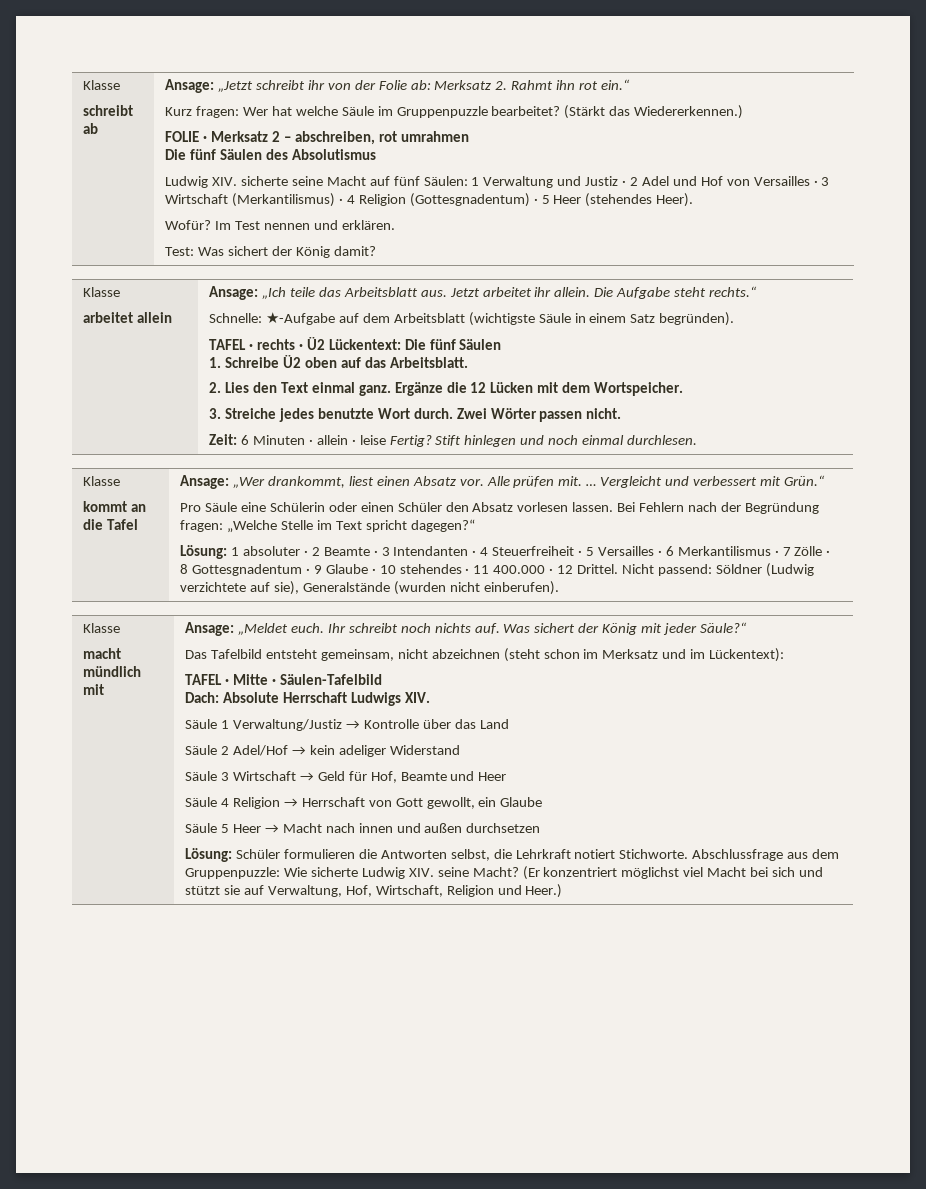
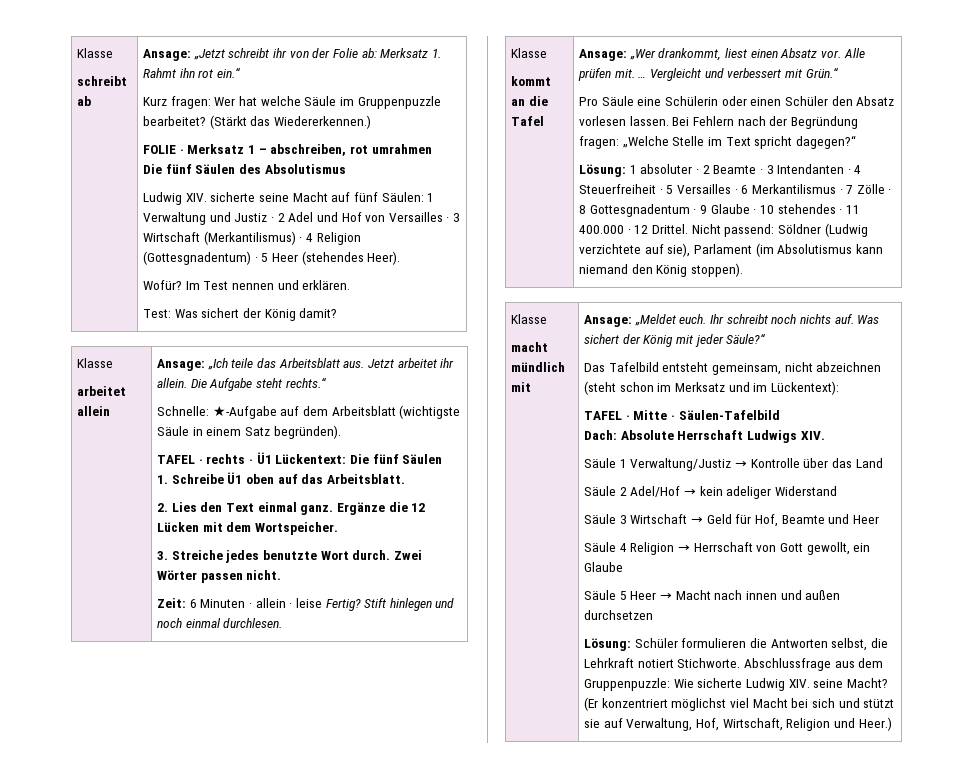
[495,81,508,90] 2. -> [431,49,441,58] 1.
[271,131,280,142] 2 -> [247,145,255,154] 1
[306,337,325,350] Ü2 -> [256,452,272,464] Ü1
[282,355,301,368] Ü2 -> [227,472,243,484] Ü1
[302,581,559,595] Generalstände (wurden nicht einberufen). -> [693,243,883,257] [579,263,743,277] Parlament (im Absolutismus kann niemand den König stoppen).

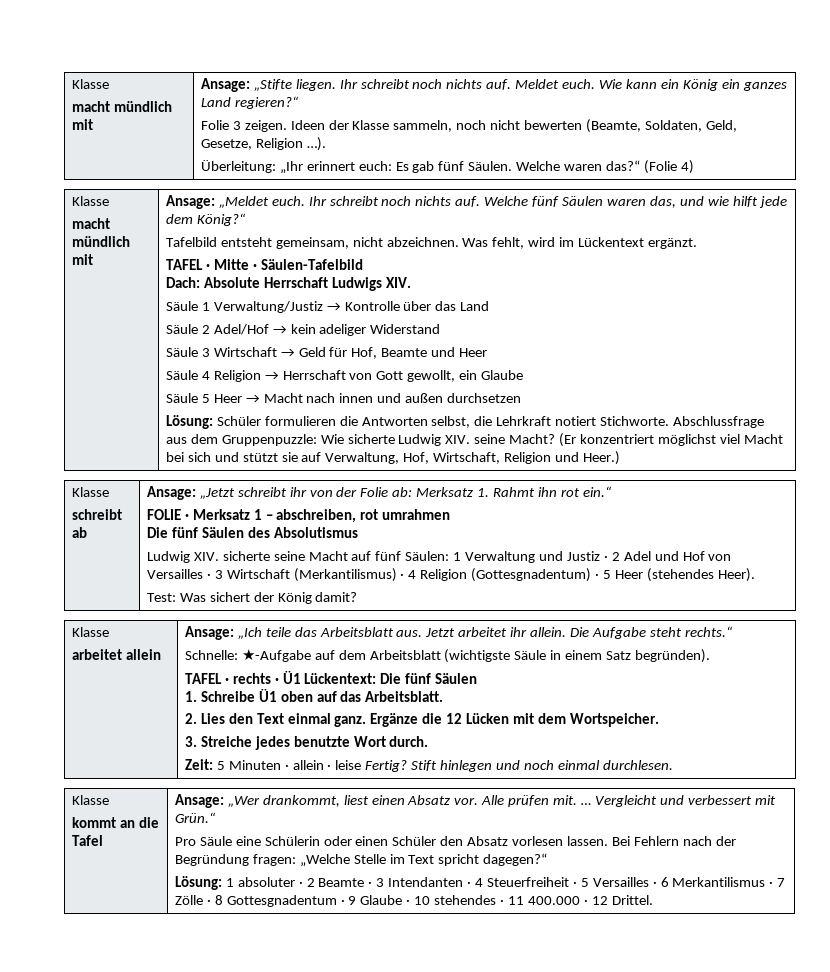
[77,48,114,58] [77,76,128,86] [77,96,92,106] [143,48,441,61] [143,67,241,78] [143,96,441,109] [143,115,371,129] [143,144,432,156] [143,164,346,174] [143,192,435,205] [143,212,461,225] [143,231,361,245] [143,251,401,265] [143,280,351,290] [143,308,338,321] [77,358,114,368] [77,386,127,396] [77,406,111,416] [157,358,455,371] [157,377,327,391] [157,405,461,419] [157,425,341,439] [157,452,443,464] [157,472,405,484] [157,502,426,515] [157,522,338,535] [157,550,422,563] [157,570,282,583] [157,598,455,611] [157,618,283,628] [511,48,548,58] [511,76,552,86] [511,96,548,106] [511,116,545,126] [579,48,865,61] [578,67,839,81] [579,96,895,106] [579,116,858,129] [579,135,856,149] [579,164,862,177] [579,184,892,194] [579,204,860,217] [579,223,868,237] [579,243,883,257] [579,263,743,277] Klasse // schreibt ab | Ansage: „Jetzt schreibt ihr von der Folie ab: Merksatz 1. Rahmt ihn rot ein.“ // Kurz fragen: Wer hat welche Säule im Gruppenpuzzle bearbeitet? (Stärkt das Wiedererkennen.) // FOLIE · Merksatz 1 – abschreiben, rot umrahmen // Die fünf Säulen des Absolutismus // Ludwig XIV. sicherte seine Macht auf fünf Säulen: 1 Verwaltung und Justiz · 2 Adel und Hof von Versailles · 3 Wirtschaft (Merkantilismus) · 4 Religion (Gottesgnadentum) · 5 Heer (stehendes Heer). // Wofür? Im Test nennen und erklären. // Test: Was sichert der König damit? // Klasse // arbeitet allein | Ansage: „Ich teile das Arbeitsblatt aus. Jetzt arbeitet ihr allein. Die Aufgabe steht rechts.“ // Schnelle: ★-Aufgabe auf dem Arbeitsblatt (wichtigste Säule in einem Satz begründen). // TAFEL · rechts · Ü1 Lückentext: Die fünf Säulen // 1. Schreibe Ü1 oben auf das Arbeitsblatt. // 2. Lies den Text einmal ganz. Ergänze die 12 Lücken mit dem Wortspeicher. // 3. Streiche jedes benutzte Wort durch. Zwei Wörter passen nicht. // Zeit: 6 Minuten · allein · leise Fertig? Stift hinlegen und noch einmal durchlesen. // Klasse // kommt an die Tafel | Ansage: „Wer drankommt, liest einen Absatz vor. Alle prüfen mit. … Vergleicht und verbessert mit Grün.“ // Pro Säule eine Schülerin oder einen Schüler den Absatz vorlesen lassen. Bei Fehlern nach der Begründung fragen: „Welche Stelle im Text spricht dagegen?“ // Lösung: 1 absoluter · 2 Beamte · 3 Intendanten · 4 Steuerfreiheit · 5 Versailles · 6 Merkantilismus · 7 Zölle · 8 Gottesgnadentum · 9 Glaube · 10 stehendes · 11 400.000 · 12 Drittel. Nicht passend: Söldner (Ludwig verzichtete auf sie), Parlament (im Absolutismus kann niemand den König stoppen). -> [71,79,109,89] [71,101,172,112] [71,119,93,130] [200,78,787,92] [200,96,299,109] [200,119,737,133] [200,137,326,151] [200,160,694,174] Klasse // macht mündlich mit | Ansage: „Stifte liegen. Ihr schreibt noch nichts auf. Meldet euch. Wie kann ein König ein ganzes Land regieren?“ // Folie 3 zeigen. Ideen der Klasse sammeln, noch nicht bewerten (Beamte, Soldaten, Geld, Gesetze, Religion …). // Überleitung: „Ihr erinnert euch: Es gab fünf Säulen. Welche waren das?“ (Folie 4)
[857,315,880,324] [584,333,767,347] [584,362,882,375] [584,381,839,395] Was sichert der König mit jeder Säule?“ // Das Tafelbild entsteht gemeinsam, nicht abzeichnen (steht schon im Merksatz und im Lückentext): -> [484,196,787,208] [165,213,246,226] [165,237,698,249] Welche fünf Säulen waren das, und wie hilft jede dem König?“ // Tafelbild entsteht gemeinsam, nicht abzeichnen. Was fehlt, wird im Lückentext ergänzt.
(892, 724) none -> [71,487,109,497] [71,509,122,520] [71,527,87,538] [146,486,612,500] [146,509,451,523] [146,527,358,538] [146,551,732,563] [146,568,755,582] [146,592,358,604] [71,627,109,637] [71,649,161,660] [184,626,733,640] [184,649,711,663] [184,671,478,684] [184,689,444,702] [184,713,659,727] [184,736,429,750] [184,759,673,772] [71,795,109,805] [71,817,159,828] [71,835,103,846] [174,794,776,808] [174,812,216,823] [174,836,736,846] [174,853,548,867] [174,876,786,890] [174,895,653,907] // Klasse // schreibt ab | Ansage: „Jetzt schreibt ihr von der Folie ab: Merksatz 1. Rahmt ihn rot ein.“ // FOLIE · Merksatz 1 – abschreiben, rot umrahmen // Die fünf Säulen des Absolutismus // Ludwig XIV. sicherte seine Macht auf fünf Säulen: 1 Verwaltung und Justiz · 2 Adel und Hof von Versailles · 3 Wirtschaft (Merkantilismus) · 4 Religion (Gottesgnadentum) · 5 Heer (stehendes Heer). // Test: Was sichert der König damit? // Klasse // arbeitet allein | Ansage: „Ich teile das Arbeitsblatt aus. Jetzt arbeitet ihr allein. Die Aufgabe steht rechts.“ // Schnelle: ★-Aufgabe auf dem Arbeitsblatt (wichtigste Säule in einem Satz begründen). // TAFEL · rechts · Ü1 Lückentext: Die fünf Säulen // 1. Schreibe Ü1 oben auf das Arbeitsblatt. // 2. Lies den Text einmal ganz. Ergänze die 12 Lücken mit dem Wortspeicher. // 3. Streiche jedes benutzte Wort durch. // Zeit: 5 Minuten · allein · leise Fertig? Stift hinlegen und noch einmal durchlesen. // Klasse // kommt an die Tafel | Ansage: „Wer drankommt, liest einen Absatz vor. Alle prüfen mit. … Vergleicht und verbessert mit Grün.“ // Pro Säule eine Schülerin oder einen Schüler den Absatz vorlesen lassen. Bei Fehlern nach der Begründung fragen: „Welche Stelle im Text spricht dagegen?“ // Lösung: 1 absoluter · 2 Beamte · 3 Intendanten · 4 Steuerfreiheit · 5 Versailles · 6 Merkantilismus · 7 Zölle · 8 Gottesgnadentum · 9 Glaube · 10 stehendes · 11 400.000 · 12 Drittel.

